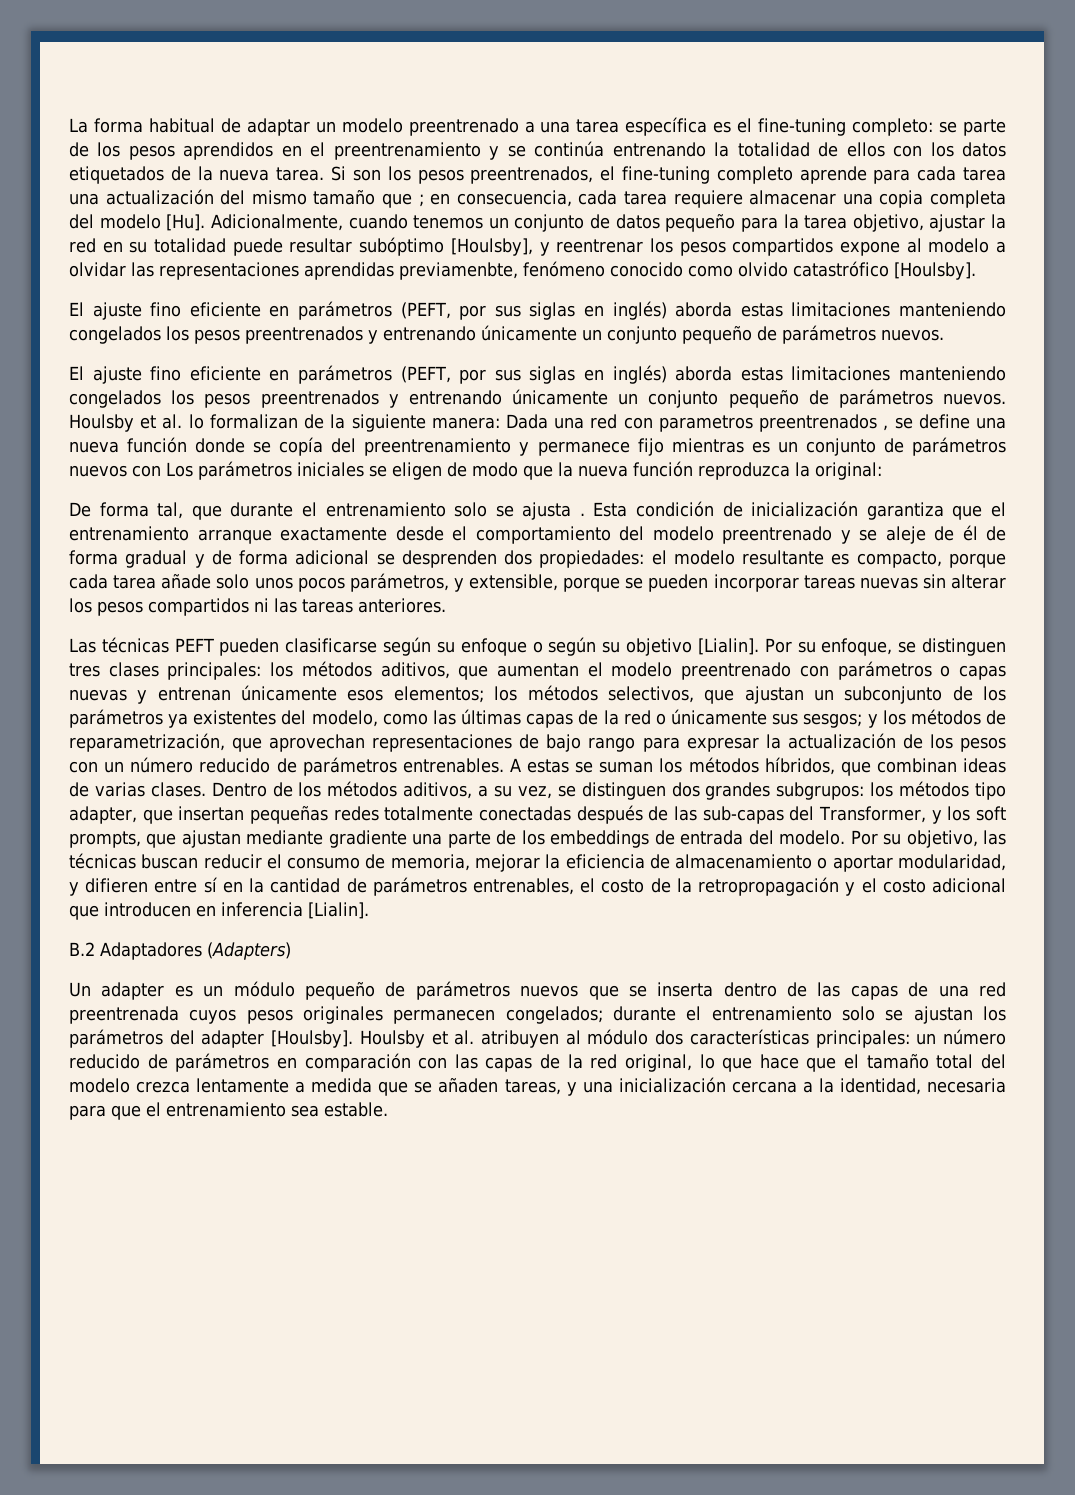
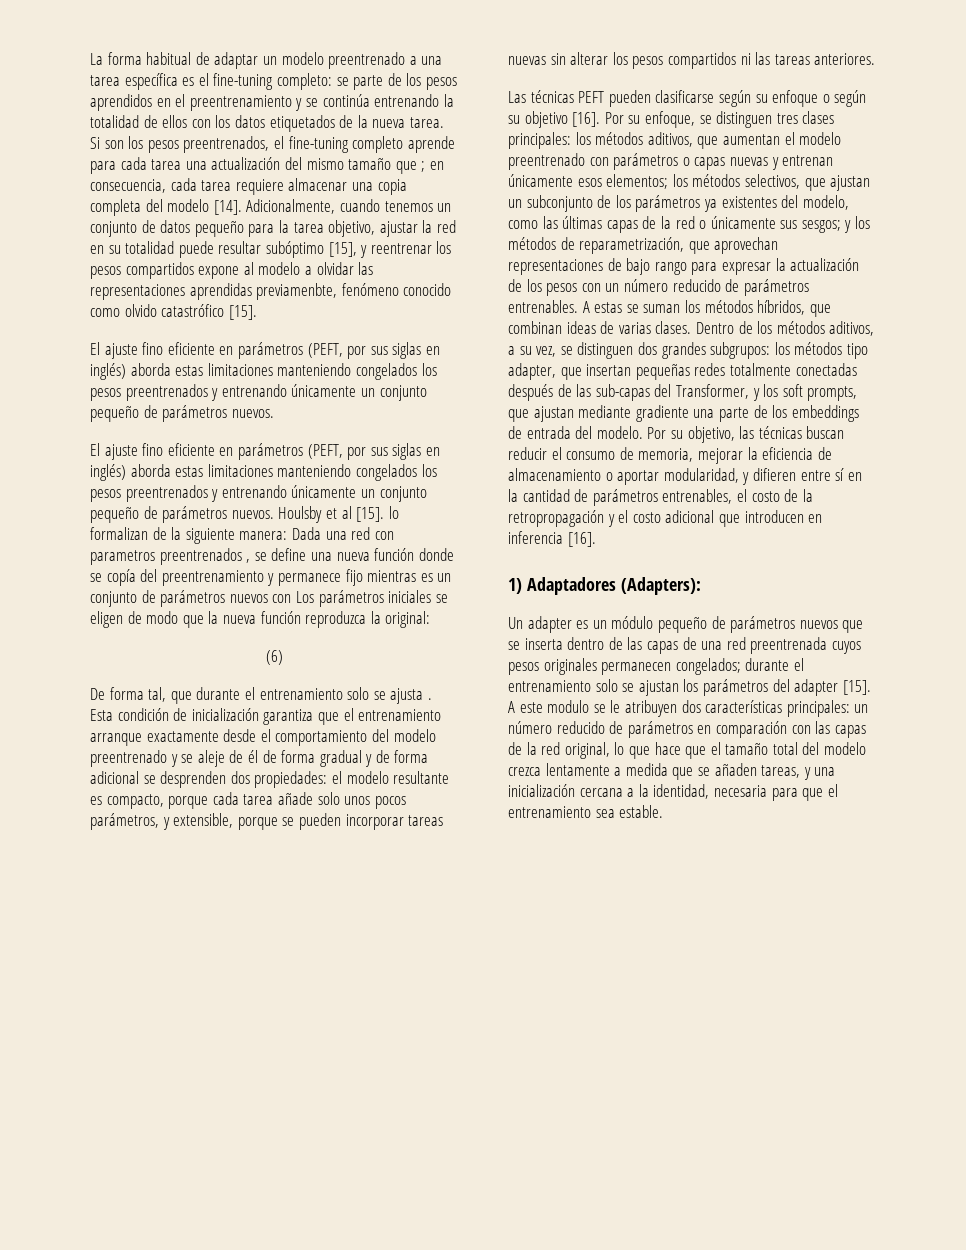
[166,214,206,231] [Hu]. -> [213,200,242,215] [14].
[450,238,533,256] [Houlsby], -> [328,242,357,257] [15],
[894,262,976,280] [Houlsby]. -> [228,305,257,320] [15].
[162,414,183,429] al. -> [341,506,385,522] al [15].
(882, 471) none -> [265,650,283,665] // (6)
[697,638,759,655] [Lialin]. -> [572,112,601,127] [16].
[308,902,369,919] [69,942,291,960] [Lialin]. // B.2 Adaptadores (Adapters) -> [567,532,596,547] [508,577,701,595] [16]. // 1) Adaptadores (Adapters):
[271,1029,649,1048] [Houlsby]. Houlsby et al. atribuyen al módulo -> [842,680,871,695] [508,700,677,717] [15]. A este modulo se le atribuyen

